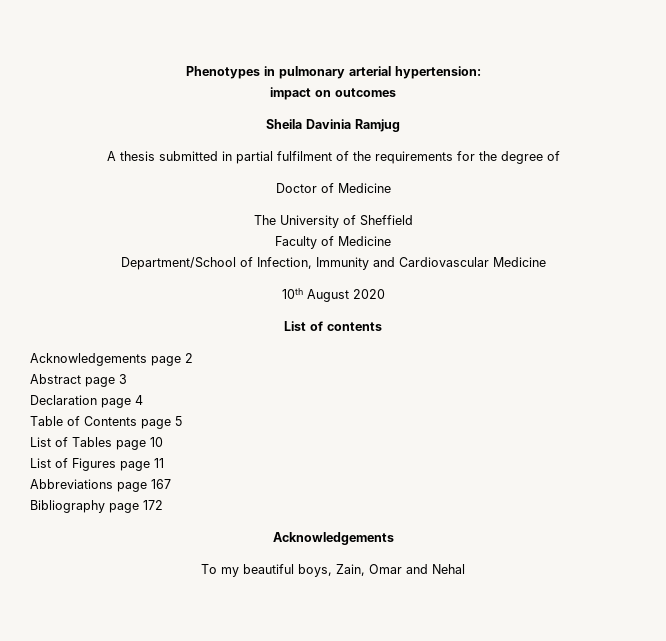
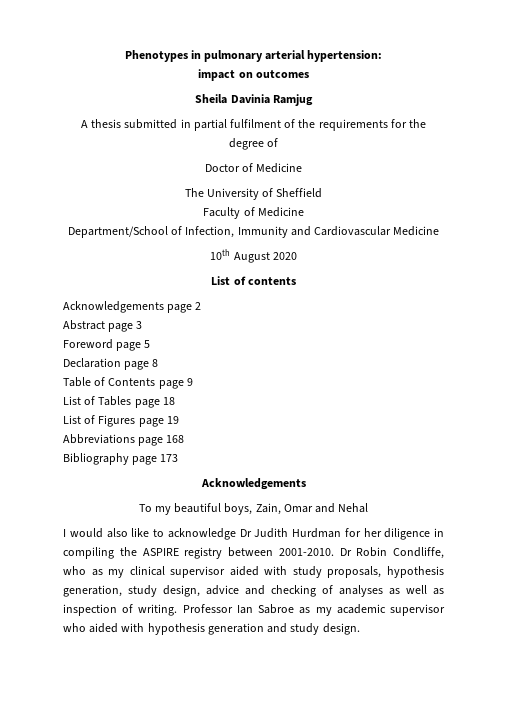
(127, 379) none -> [63,339,151,351] // Foreword page 5
[135,395,143,405] 4 -> [152,359,159,367] 8
[175,416,182,426] 5 -> [186,378,193,386] 9
[150,437,163,447] 10 -> [162,397,175,405] 18
[154,458,164,468] 11 -> [166,416,179,424] 19
[151,479,171,489] 167 -> [166,435,185,443] 168
[143,500,163,510] 172 -> [160,454,179,462] 173
(465, 569) none -> [63,528,444,540] [63,547,444,559] [63,566,444,578] [63,585,444,597] [63,604,445,616] [63,623,360,635] // I would also like to acknowledge Dr Judith Hurdman for her diligence in compiling the ASPIRE registry between 2001-2010. Dr Robin Condliffe, who as my clinical supervisor aided with study proposals, hypothesis generation, study design, advice and checking of analyses as well as inspection of writing. Professor Ian Sabroe as my academic supervisor who aided with hypothesis generation and study design.

